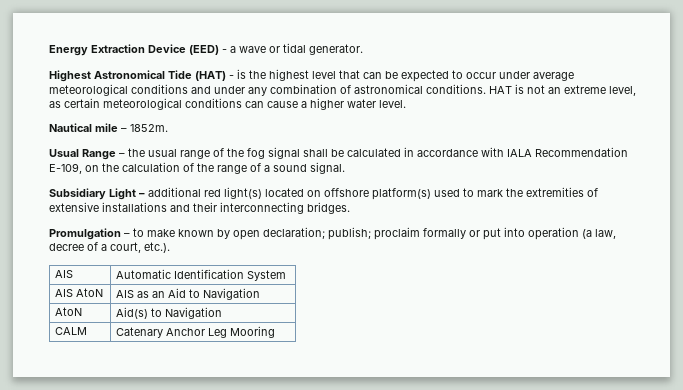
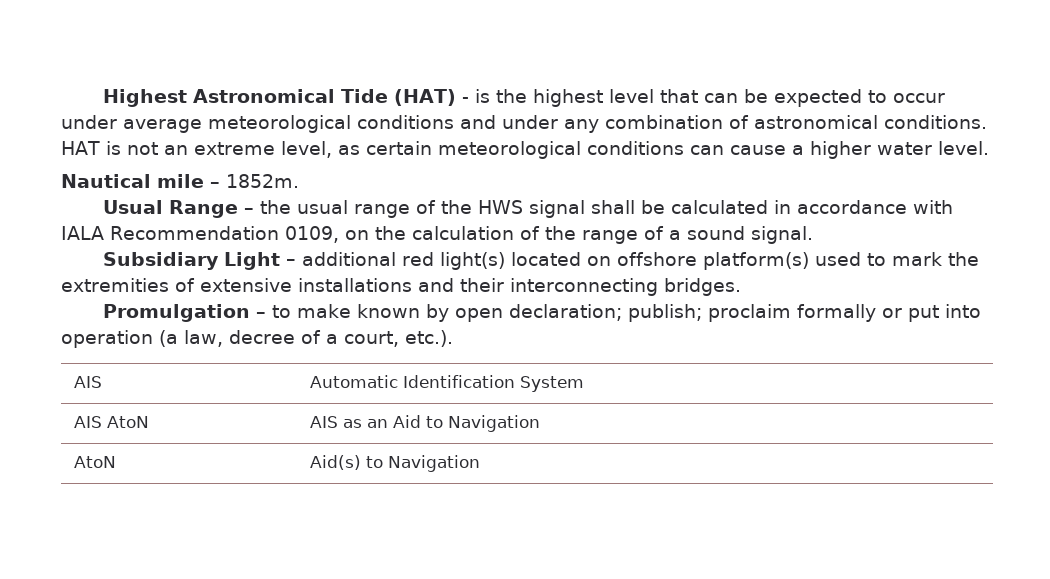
[49,43,363,56] Energy Extraction Device (EED) - a wave or tidal generator. // -> (103, 98) none
[247,148,265,159] fog -> [478,200,524,214] HWS
[49,163,82,174] E-109, -> [284,226,339,243] 0109,
[54,327,87,335] [115,326,275,338] // CALM | Catenary Anchor Leg Mooring -> (481, 463) none

